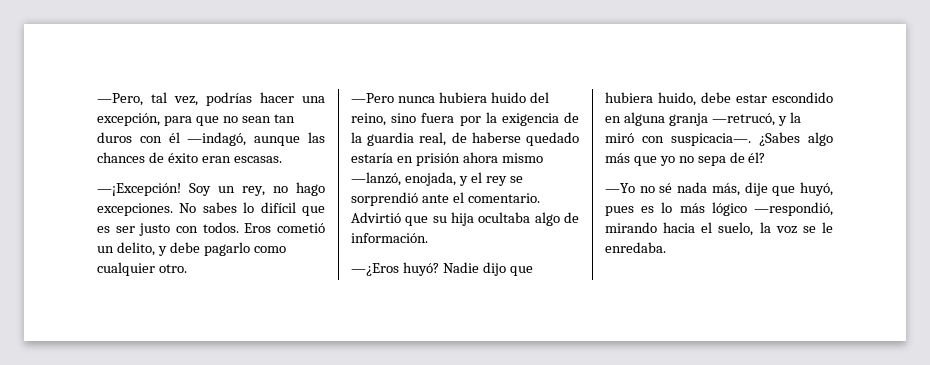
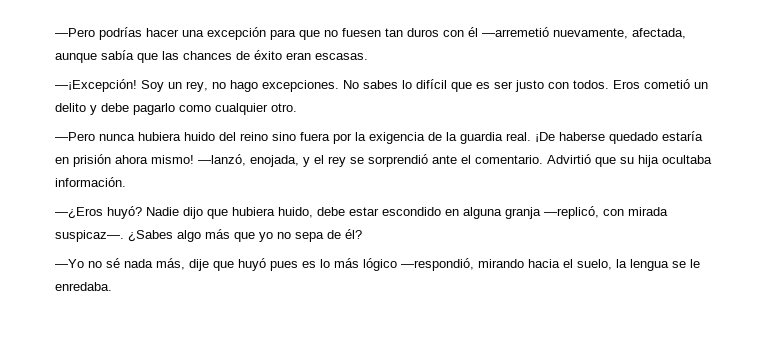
[97,92,198,106] —Pero, tal vez, -> [55,28,95,37] —Pero
[97,113,160,126] excepción, -> [207,27,266,40] excepción
[241,116,271,123] sean -> [342,28,381,37] fuesen
[187,132,301,146] —indagó, aunque -> [482,27,686,39] [55,50,158,63] —arremetió nuevamente, afectada, aunque sabía que
[116,242,155,256] delito, -> [55,103,86,112] delito
[351,113,386,126] reino, -> [240,132,268,141] reino
[419,132,467,146] real, de -> [506,132,555,142] real. ¡De
[501,153,543,163] mismo -> [151,155,194,164] mismo!
[534,212,579,226] algo de -> (712, 159) none
[711,112,801,126] [605,133,751,146] —retrucó, y la miró con suspicacia—. -> [544,206,668,219] [55,230,124,242] —replicó, con mirada suspicaz—.
[800,182,833,196] huyó, -> [238,258,266,271] huyó
[775,226,797,234] voz -> [630,259,669,271] lengua

